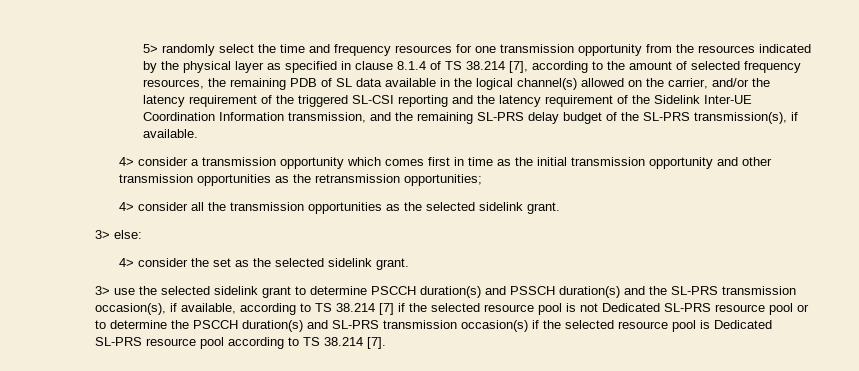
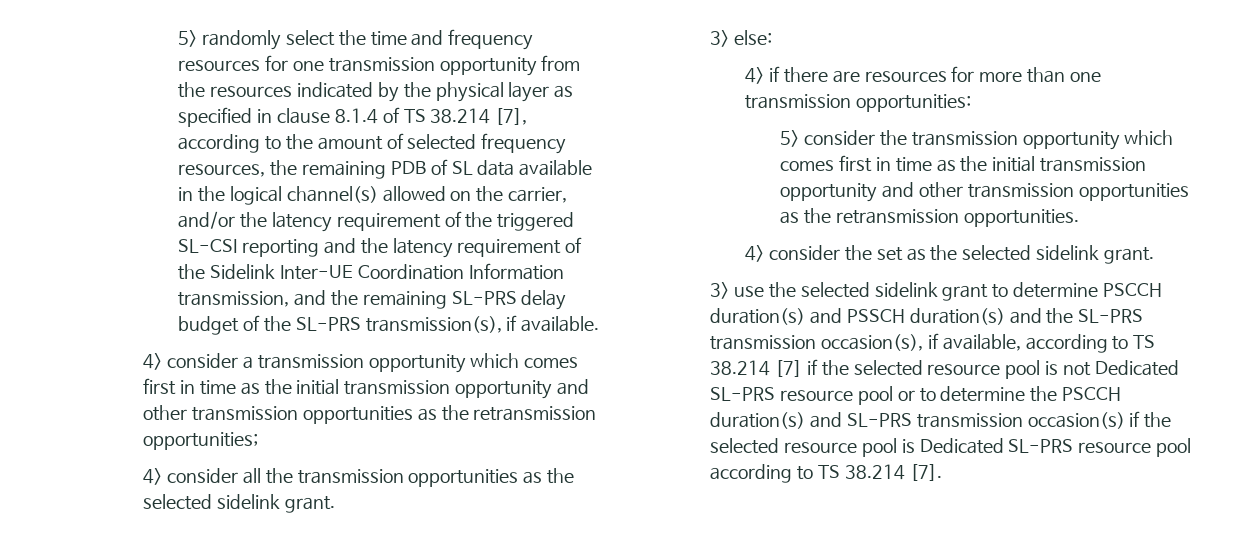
(142, 234) none -> [745,66,1102,84] [745,94,971,112] [780,130,1174,150] [780,155,1147,172] [780,182,1189,202] [780,208,1079,227] // 4> if there are resources for more than one transmission opportunities: // 5> consider the transmission opportunity which comes first in time as the initial transmission opportunity and other transmission opportunities as the retransmission opportunities.

